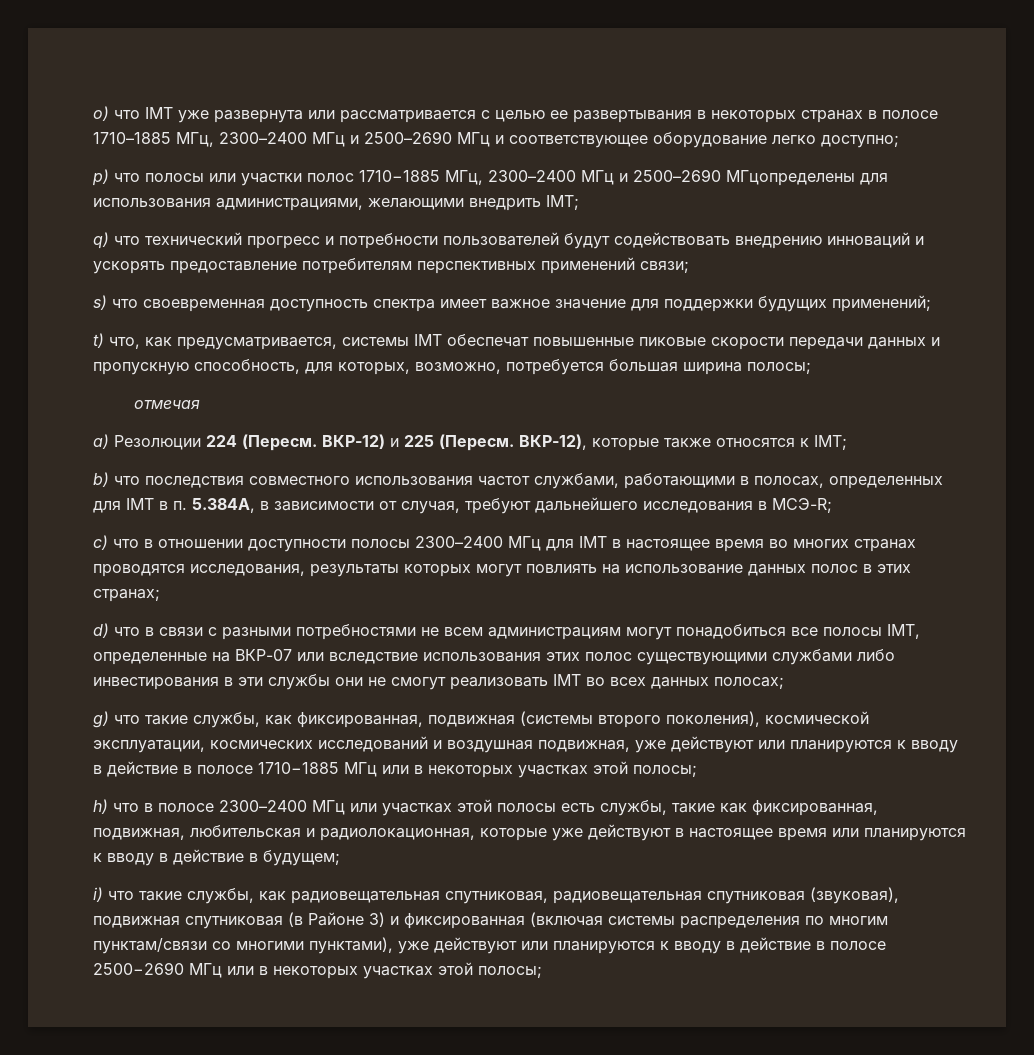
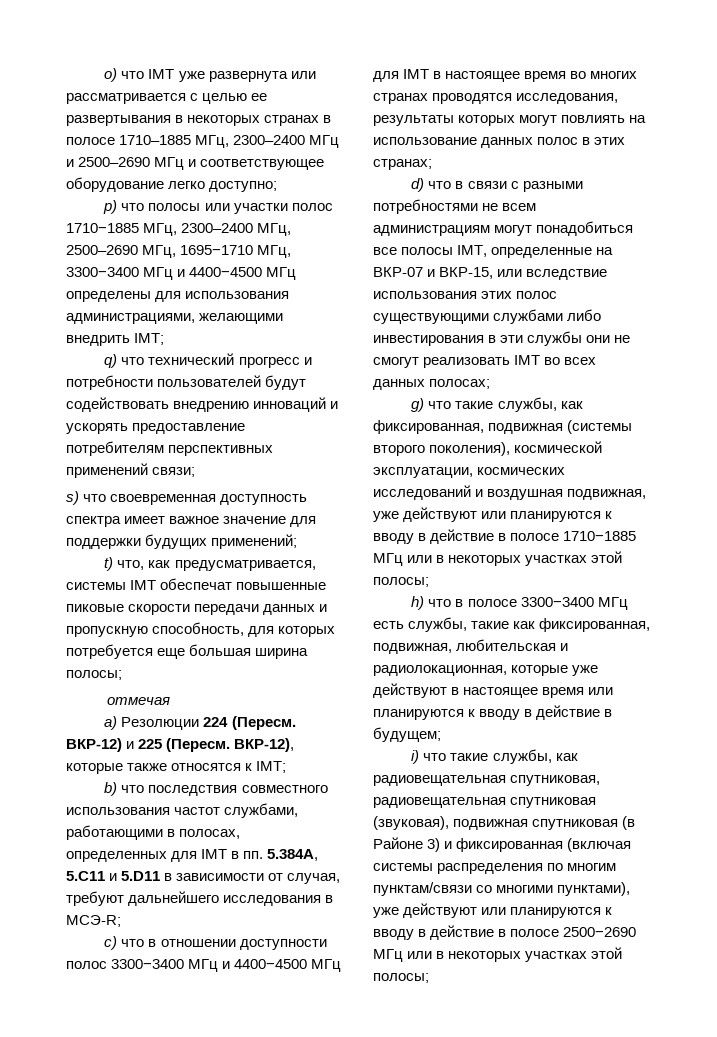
[581,169,855,186] МГц и 2500–2690 МГцопределены -> [257,223,292,236] [66,245,292,258] [66,267,297,280] [66,291,151,302] МГц, 2500–2690 МГц, 1695−1710 МГц, 3300−3400 МГц и 4400−4500 МГц определены
[338,359,604,375] которых, возможно, потребуется -> [278,626,336,637] [66,644,186,659] которых потребуется еще
[173,498,255,513] п. 5.384A, -> [243,849,319,861] [66,871,161,881] пп. 5.384A, 5.C11 и 5.D11
[351,536,503,548] полосы 2300–2400 -> [66,959,308,972] полос 3300−3400 МГц и 4400−4500
(292, 655) none -> [427,267,494,279] и ВКР-15,
[219,799,556,816] 2300–2400 МГц или участках этой полосы -> [520,597,628,610] 3300−3400 МГц

